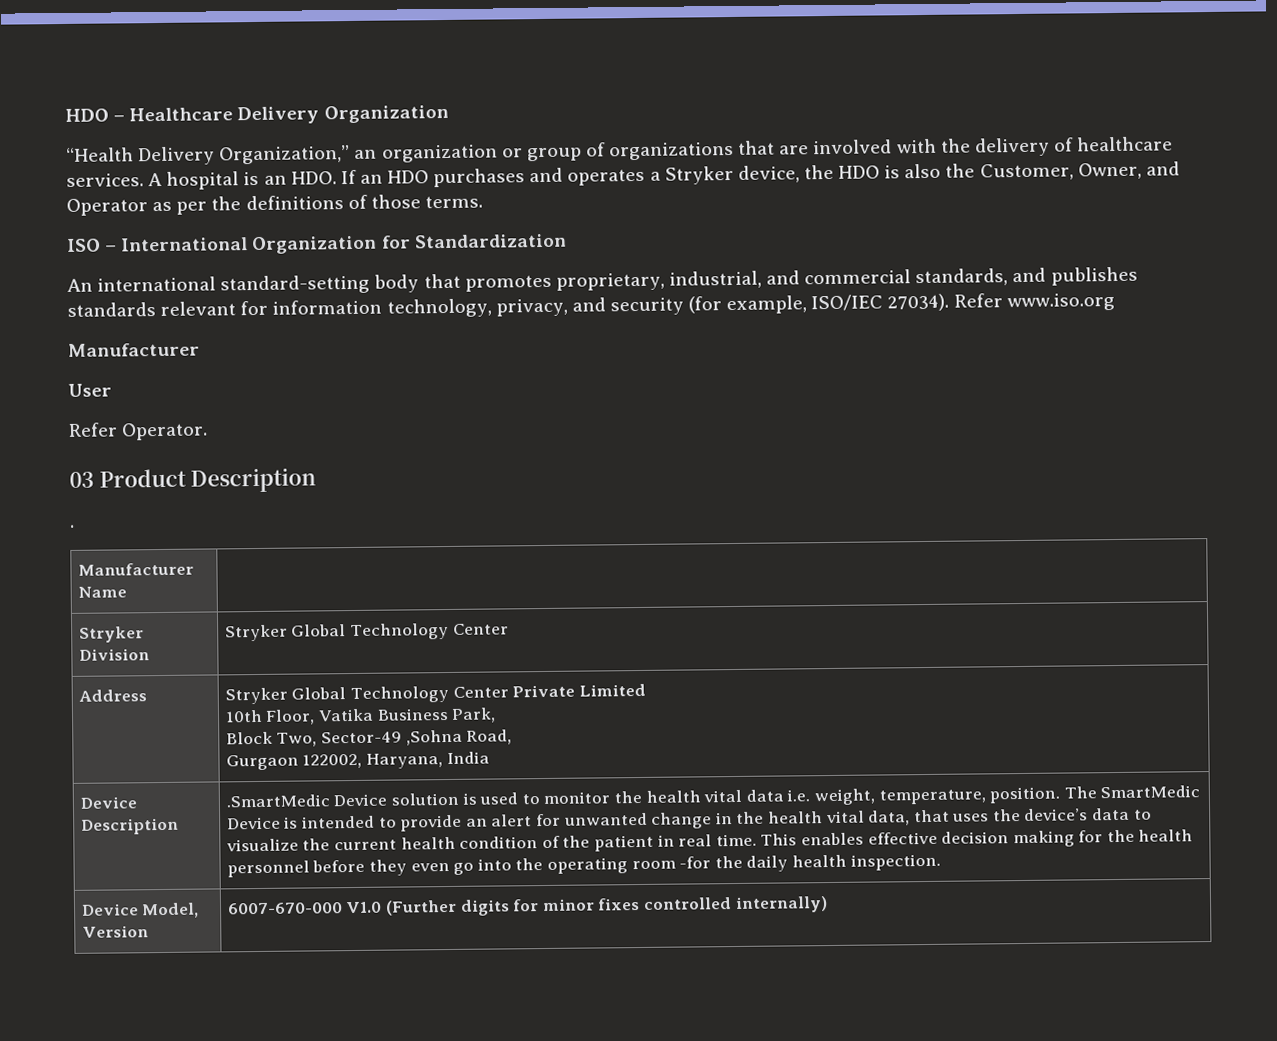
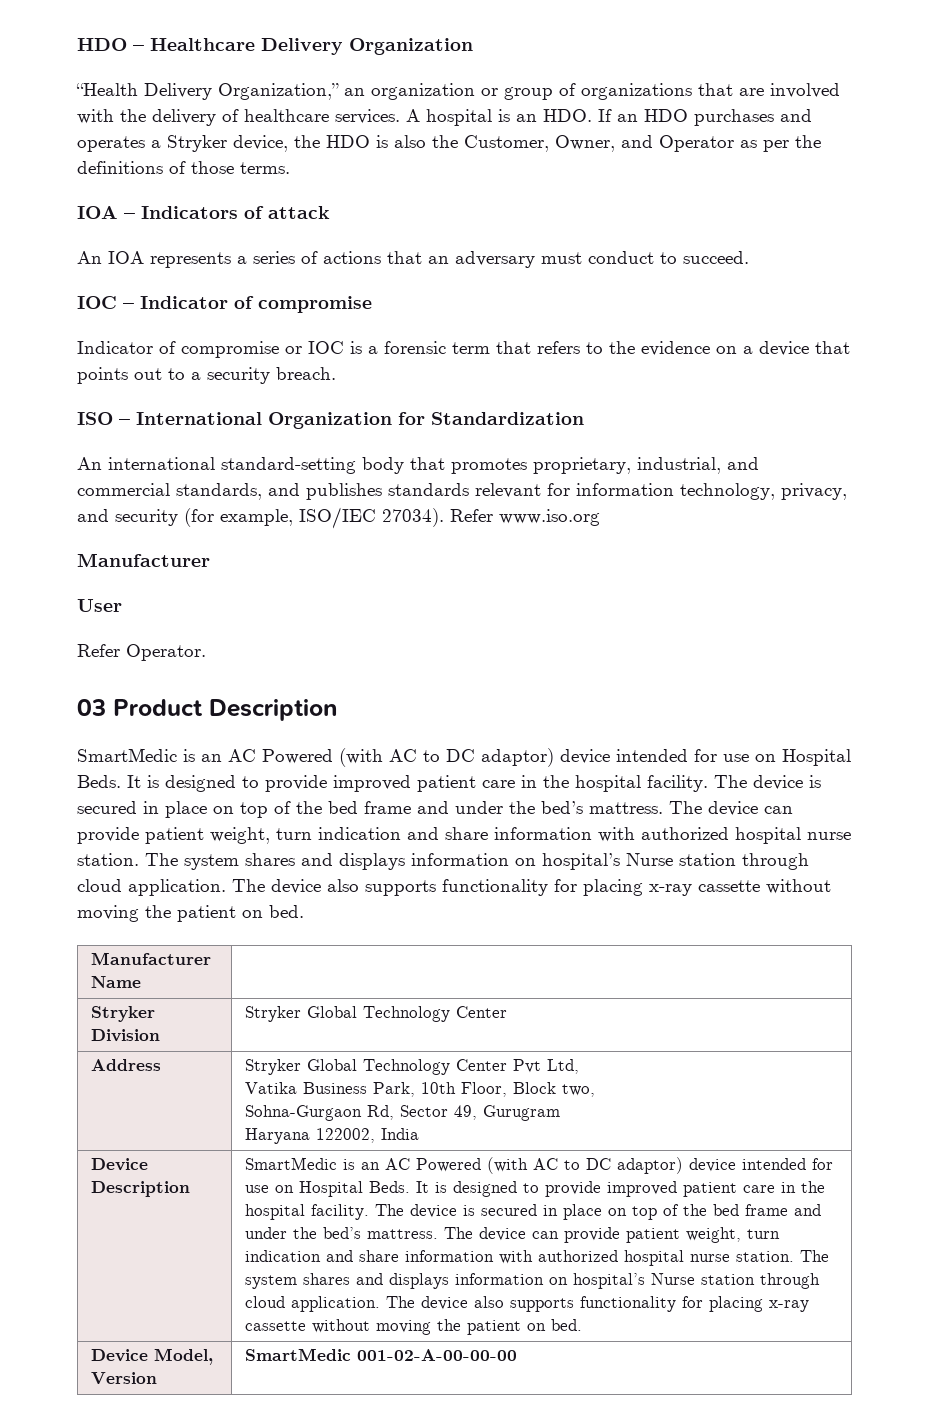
(483, 202) none -> [77,206,330,219] [77,251,749,268] [77,296,372,313] [77,341,850,358] [77,367,336,384] // IOA – Indicators of attack // An IOA represents a series of actions that an adversary must conduct to succeed. // IOC – Indicator of compromise // Indicator of compromise or IOC is a forensic term that refers to the evidence on a device that points out to a security breach.
[70,524,75,528] . -> [77,748,851,767] [77,775,821,792] [77,801,793,818] [77,827,851,844] [77,853,809,870] [77,879,831,896] [77,905,304,922] SmartMedic is an AC Powered (with AC to DC adaptor) device intended for use on Hospital Beds. It is designed to provide improved patient care in the hospital facility. The device is secured in place on top of the bed frame and under the bed’s mattress. The device can provide patient weight, turn indication and share information with authorized hospital nurse station. The system shares and displays information on hospital’s Nurse station through cloud application. The device also supports functionality for placing x-ray cassette without moving the patient on bed.
[512,683,646,698] [224,709,316,725] Private Limited // 10th Floor, -> [513,1059,580,1074] Pvt Ltd, //
[225,729,513,747] [225,751,490,771] [79,796,137,809] [80,817,179,835] [225,785,1201,808] [226,807,1152,832] [225,829,1194,852] [226,853,941,878] [80,902,200,919] [81,925,149,938] [226,896,828,916] // Block Two, Sector-49 ,Sohna Road, // Gurgaon 122002, Haryana, India // Device Description | .SmartMedic Device solution is used to monitor the health vital data i.e. weight, temperature, position. The SmartMedic Device is intended to provide an alert for unwanted change in the health vital data, that uses the device’s data to visualize the current health condition of the patient in real time. This enables effective decision making for the health personnel before they even go into the operating room -for the daily health inspection. // Device Model, Version | 6007-670-000 V1.0 (Further digits for minor fixes controlled internally) -> [421,1082,596,1097] [245,1105,561,1121] [245,1128,420,1144] [91,1158,149,1171] [91,1181,191,1197] [245,1157,834,1174] [245,1181,826,1197] [245,1204,822,1220] [245,1227,781,1243] [245,1250,830,1266] [245,1273,821,1289] [245,1296,810,1312] [245,1319,583,1335] [91,1348,214,1365] [91,1372,158,1384] [245,1348,518,1361] 10th Floor, Block two, // Sohna-Gurgaon Rd, Sector 49, Gurugram // Haryana 122002, India // Device Description | SmartMedic is an AC Powered (with AC to DC adaptor) device intended for use on Hospital Beds. It is designed to provide improved patient care in the hospital facility. The device is secured in place on top of the bed frame and under the bed’s mattress. The device can provide patient weight, turn indication and share information with authorized hospital nurse station. The system shares and displays information on hospital’s Nurse station through cloud application. The device also supports functionality for placing x-ray cassette without moving the patient on bed. // Device Model, Version | SmartMedic 001-02-A-00-00-00

